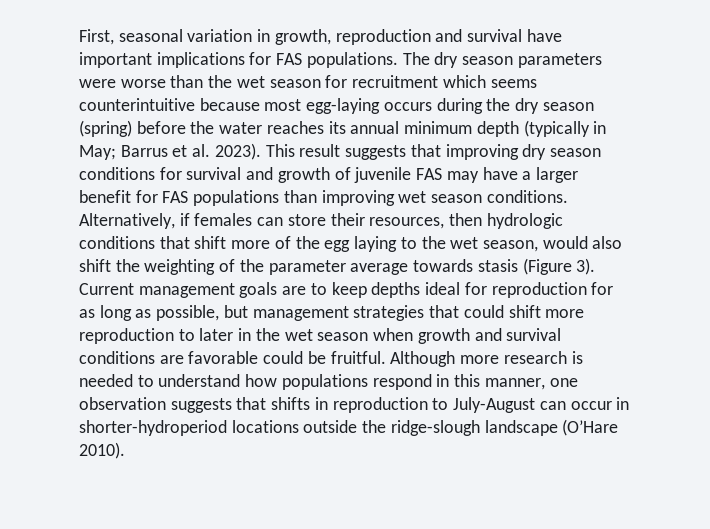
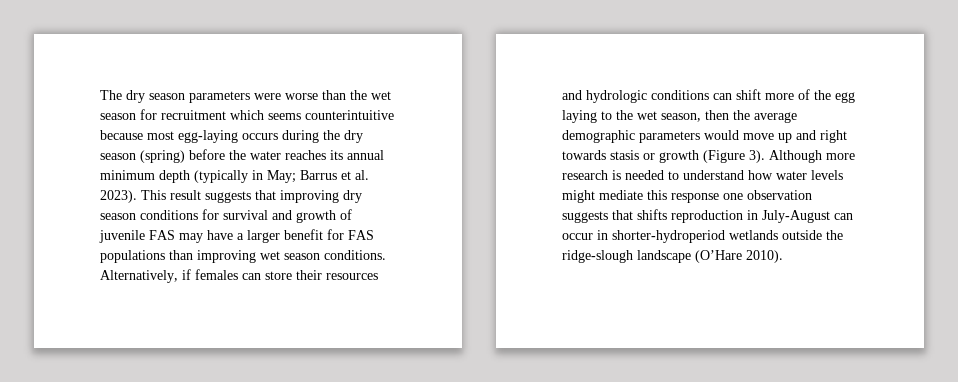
[79,29,562,45] [79,52,398,68] First, seasonal variation in growth, reproduction and survival have important implications for FAS populations. -> (100, 95) none
[369,213,483,229] resources, then -> [326,273,378,280] [562,90,582,100] resources and
[159,236,190,249] that -> [713,93,732,100] can
[542,236,623,249] [79,258,596,275] [79,282,614,298] [79,305,585,321] [79,328,562,344] [79,351,386,364] would also shift the weighting of the parameter average towards stasis (Figure 3). Current management goals are to keep depths ideal for reproduction for as long as possible, but management strategies that could shift more reproduction to later in the wet season when growth and survival conditions are favorable could be fruitful. -> [705,110,797,123] [562,130,847,143] [562,150,765,163] then the average demographic parameters would move up and right towards stasis or growth (Figure 3).
[281,374,545,390] populations respond in this manner, -> [776,170,843,180] [562,190,719,203] water levels might mediate this response
[314,397,449,413] in reproduction to -> [671,210,758,223] reproduction in
[231,420,299,433] locations -> [729,230,778,240] wetlands

